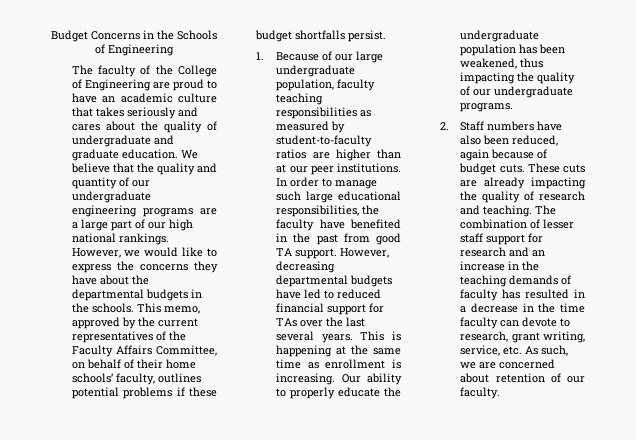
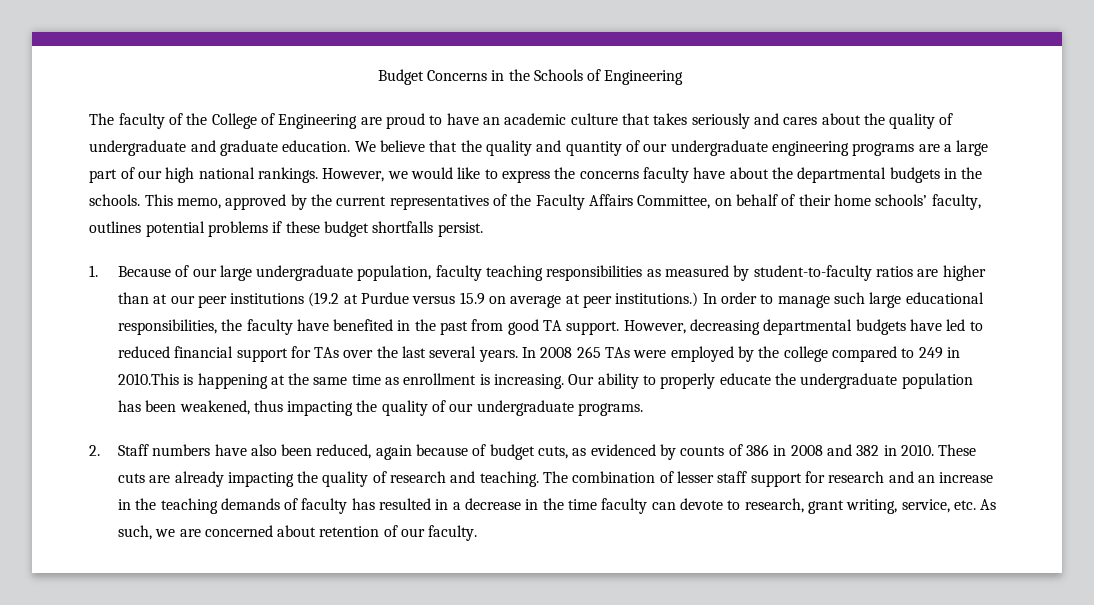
[194,261,218,273] they -> [642,167,689,183] faculty
[337,163,401,173] institutions. -> [230,292,699,308] institutions (19.2 at Purdue versus 15.9 on average at peer institutions.)
[360,331,385,341] This -> [522,346,960,362] [117,373,179,385] In 2008 265 TAs were employed by the college compared to 249 in 2010.This
[499,164,525,173] cuts. -> [538,444,934,460] cuts, as evidenced by counts of 386 in 2008 and 382 in 2010.

